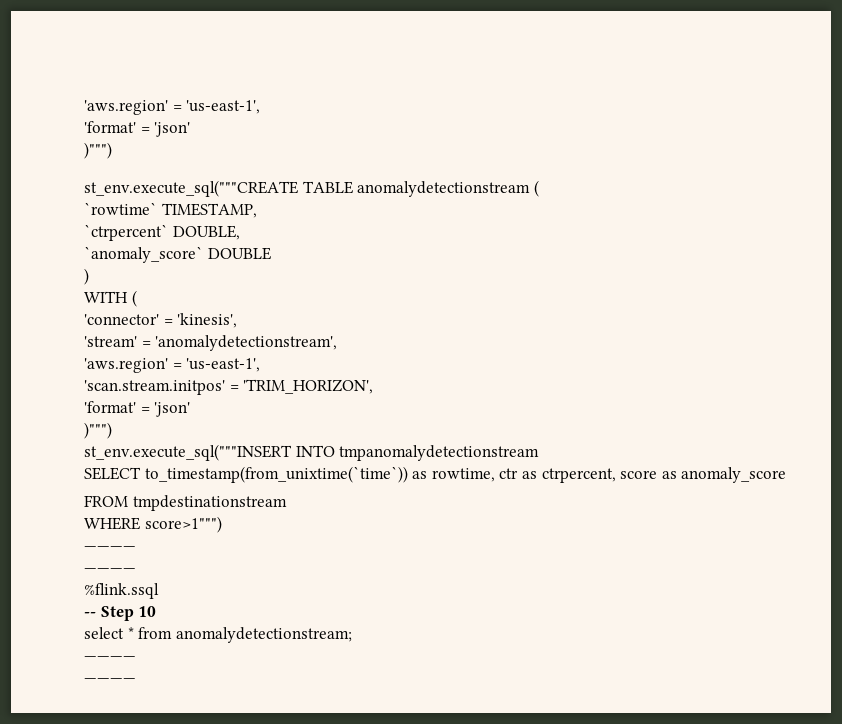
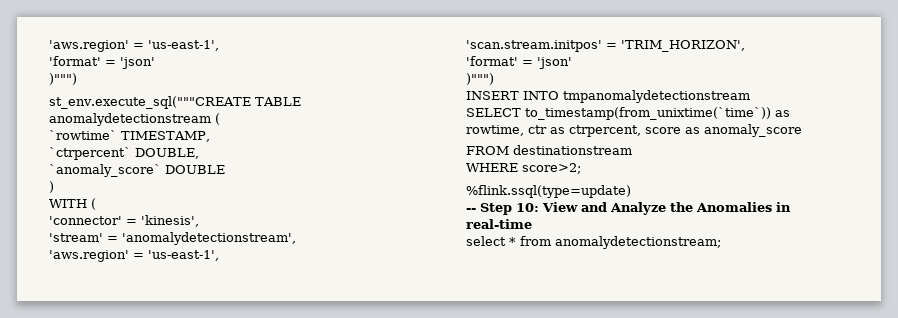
[84,444,292,461] st_env.execute_sql("""INSERT -> [466,91,519,100] INSERT
[132,495,287,511] tmpdestinationstream -> [513,145,632,155] destinationstream
[144,516,222,533] [84,546,136,551] [84,568,136,573] [84,583,159,599] [84,606,157,621] score>1""") // ———— // ———— // %flink.ssql // -- Step 10 -> [522,163,581,174] [466,185,631,198] [466,202,791,215] [466,219,532,229] score>2; // %flink.ssql(type=update) // -- Step 10: View and Analyze the Anomalies in real-time
[84,656,136,661] [84,678,136,683] // ———— // ———— -> (721, 242) none

